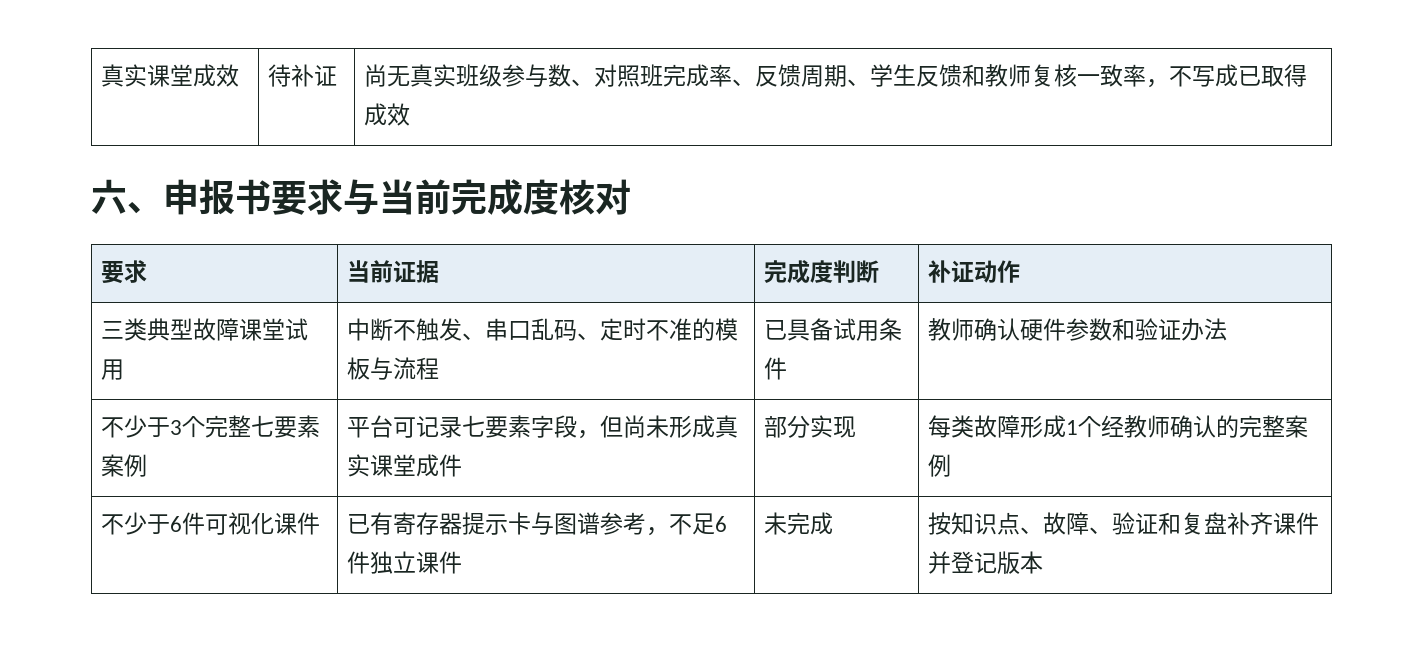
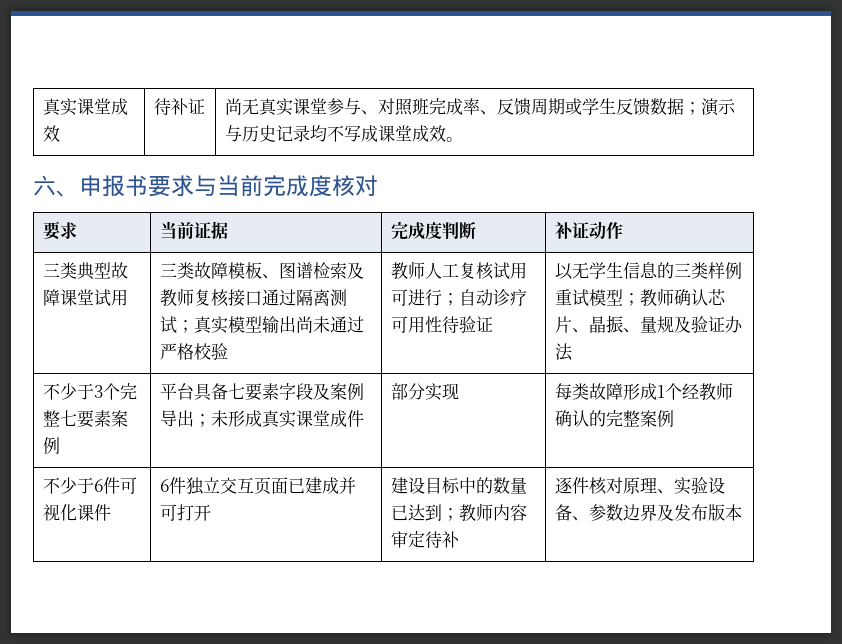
[455,64,571,87] 班级参与数 -> [293,98,362,115] 课堂参与
[846,79,870,86] 、 -> [565,98,583,115] 或
[961,64,1307,88] [363,103,410,126] 和教师复核一致率，不写成已取得成效 -> [650,98,737,116] [225,125,464,142] 数据；演示与历史记录均不写成课堂成效。
[346,318,738,341] [346,357,439,380] [763,318,902,341] [763,357,787,380] [927,318,1135,341] 中断不触发、串口乱码、定时不准的模板与流程 | 已具备试用条件 | 教师确认硬件参数和 -> [160,262,365,279] [160,288,348,307] [160,316,365,334] [160,343,229,360] [391,261,528,280] [391,289,528,306] [391,316,494,333] [555,262,743,280] [555,288,727,307] [555,315,692,333] 三类故障模板、图谱检索及教师复核接口通过隔离测试；真实模型输出尚未通过严格校验 | 教师人工复核试用可进行；自动诊疗可用性待验证 | 以无学生信息的三类样例重试模型；教师确认芯片、晶振、量规及
[392,416,462,438] 可记录 -> [194,383,229,401] 具备
[576,415,646,439] ，但尚 -> [313,383,365,400] [160,410,212,427] 及案例导出；
[346,512,727,536] [346,551,462,574] [763,512,833,535] [927,512,1319,535] [927,551,997,574] 已有寄存器提示卡与图谱参考，不足6件独立课件 | 未完成 | 按知识点、故障、验证和复盘补齐课件并登记 -> [160,477,357,495] [160,504,212,521] [391,477,528,494] [391,503,528,522] [391,531,460,548] [555,477,726,495] [555,504,709,521] 6件独立交互页面已建成并可打开 | 建设目标中的数量已达到；教师内容审定待补 | 逐件核对原理、实验设备、参数边界及发布

